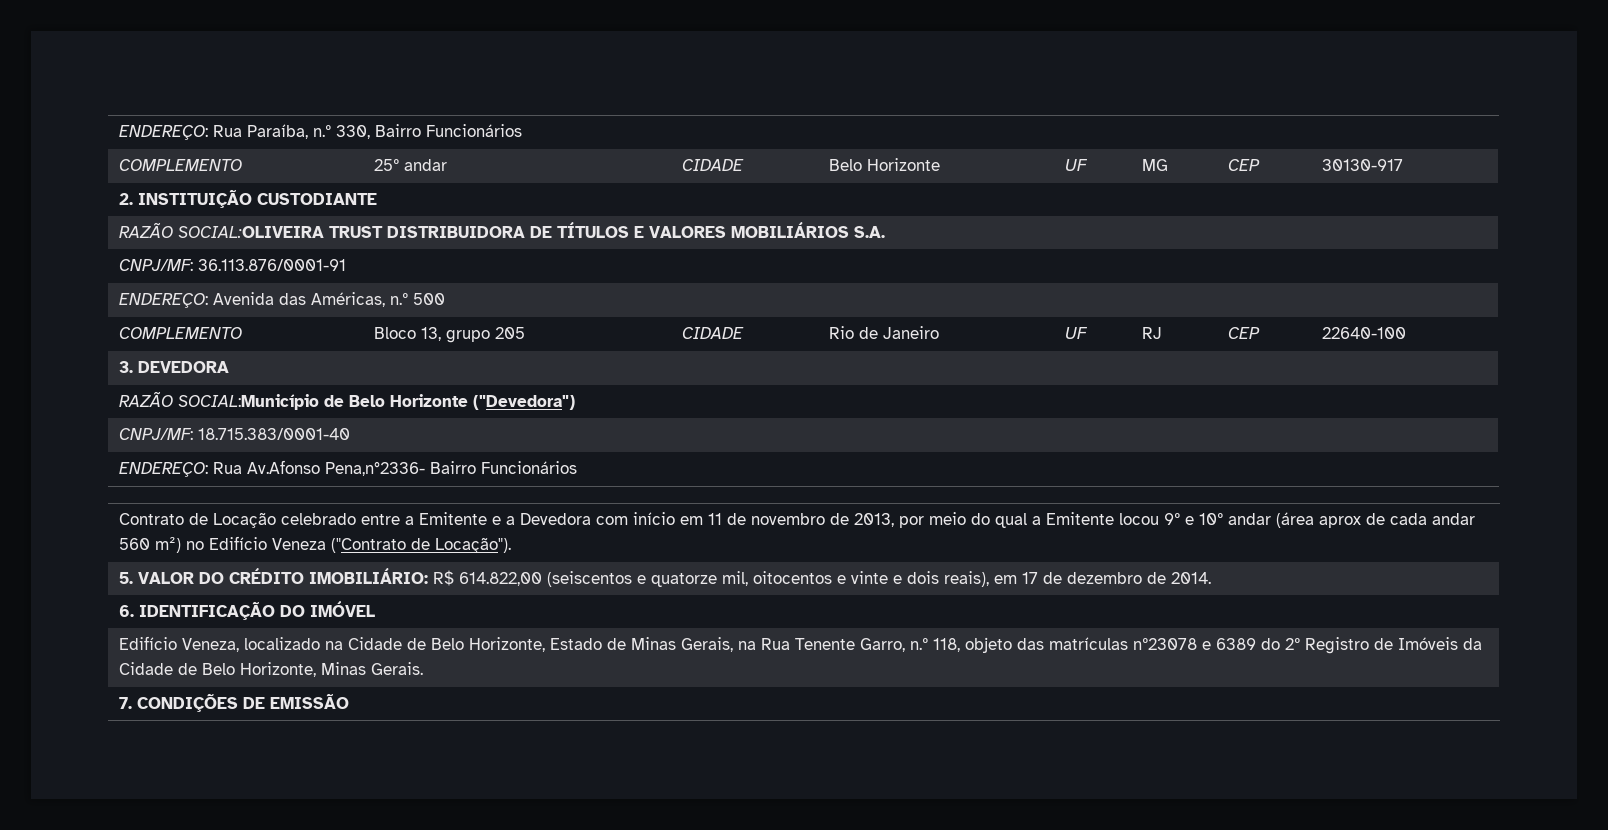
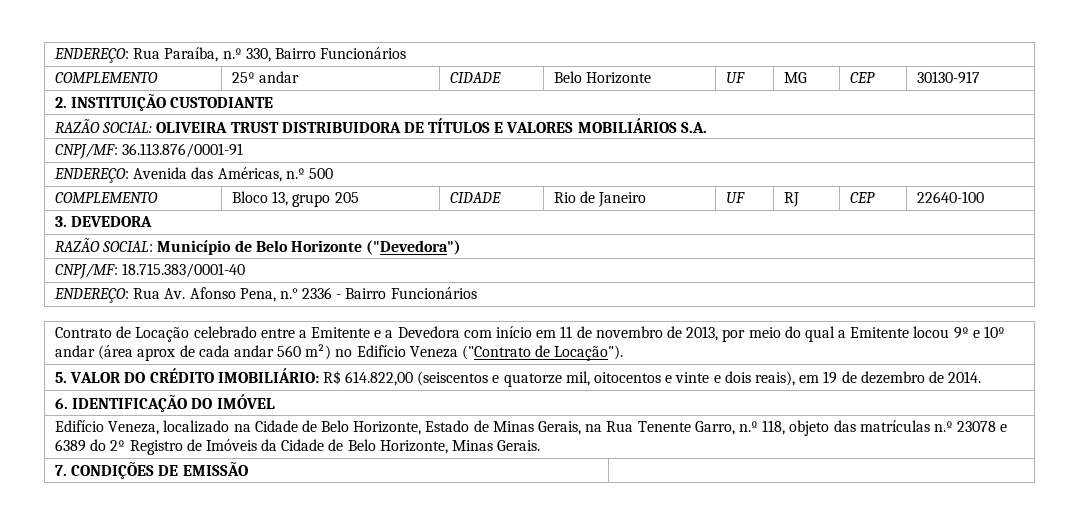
[177,226,324,238] SOCIAL:OLIVEIRA -> [102,122,228,133] SOCIAL: OLIVEIRA
[177,394,319,410] SOCIAL:Município -> [102,240,232,255] SOCIAL: Município
[246,460,425,476] Av.Afonso Pena,n°2336- -> [164,287,342,302] Av. Afonso Pena, n.° 2336 -
[1021,572,1038,584] 17 -> [823,371,838,384] 19
[1132,638,1197,650] nº23078 -> [933,421,997,432] n.º 23078

